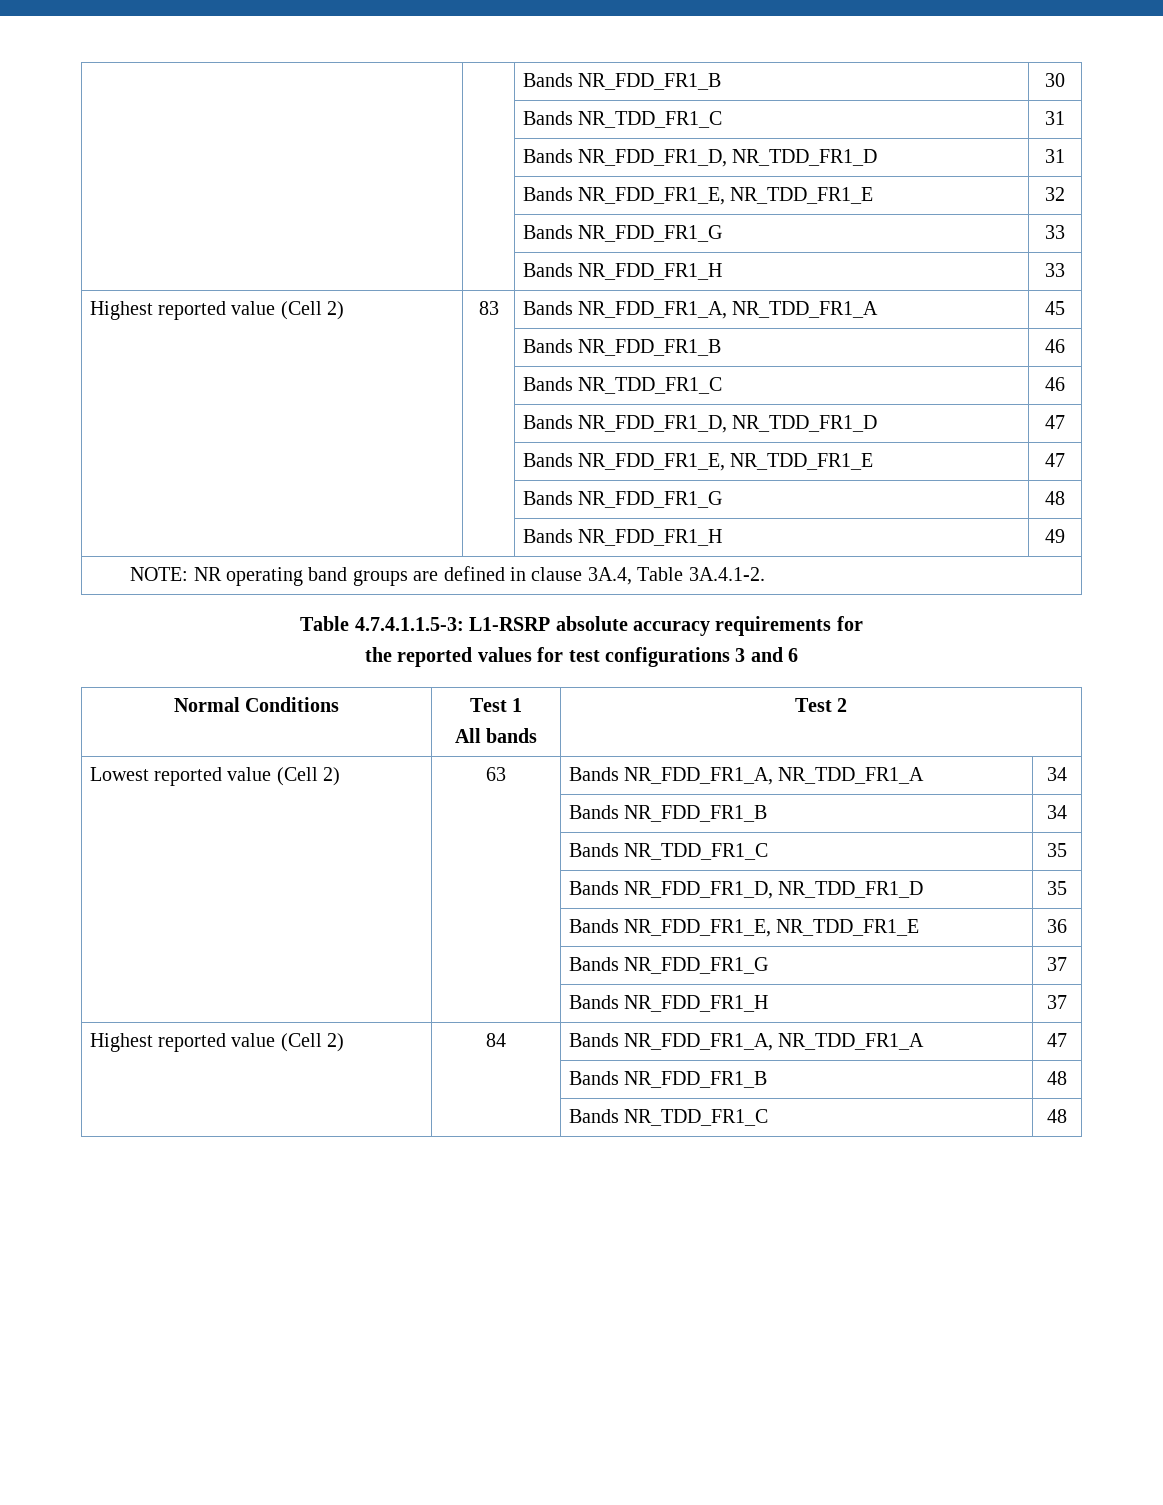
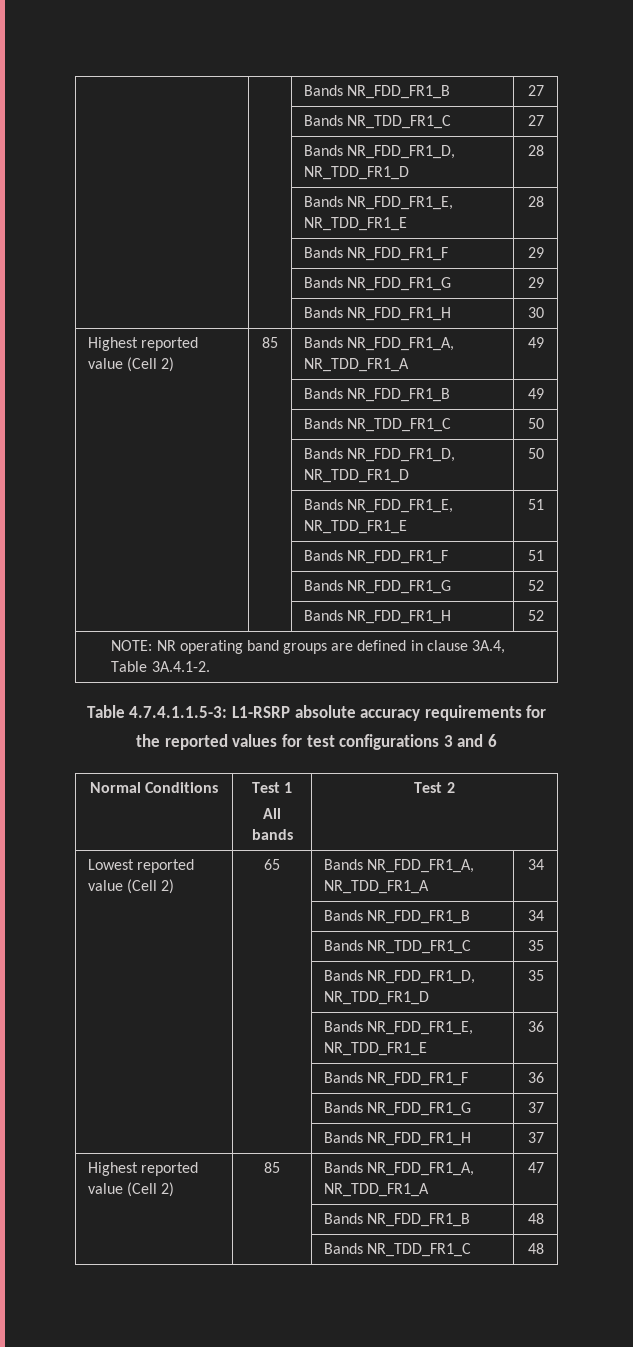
[522,73,722,90] [1045,73,1065,87] [522,111,723,128] [1045,111,1065,125] [522,149,878,167] [1045,149,1065,163] [522,187,874,205] [1045,187,1065,201] [522,225,723,242] [1045,225,1065,239] [522,263,723,280] [1045,263,1065,277] [89,301,345,320] [478,301,499,315] [522,301,879,319] [1045,301,1065,315] [522,339,722,356] [1045,339,1065,353] [522,377,723,394] [1045,377,1065,391] [522,415,878,433] [1045,415,1065,429] [522,453,874,471] [1045,453,1065,467] [522,491,723,508] [1045,491,1065,505] [522,529,723,546] [1045,529,1065,543] | | Bands NR_FDD_FR1_B | 30 // | | Bands NR_TDD_FR1_C | 31 // | | Bands NR_FDD_FR1_D, NR_TDD_FR1_D | 31 // | | Bands NR_FDD_FR1_E, NR_TDD_FR1_E | 32 // | | Bands NR_FDD_FR1_G | 33 // | | Bands NR_FDD_FR1_H | 33 // Highest reported value (Cell 2) | 83 | Bands NR_FDD_FR1_A, NR_TDD_FR1_A | 45 // | | Bands NR_FDD_FR1_B | 46 // | | Bands NR_TDD_FR1_C | 46 // | | Bands NR_FDD_FR1_D, NR_TDD_FR1_D | 47 // | | Bands NR_FDD_FR1_E, NR_TDD_FR1_E | 47 // | | Bands NR_FDD_FR1_G | 48 // | | Bands NR_FDD_FR1_H | 49 -> [304,85,451,99] [527,85,544,96] [304,115,452,129] [527,115,544,126] [304,145,456,159] [304,166,410,180] [527,145,544,156] [304,196,454,210] [304,217,408,231] [527,196,544,207] [304,247,449,261] [527,247,544,258] [304,277,452,291] [527,277,544,288] [304,307,452,321] [527,307,544,318] [88,337,199,351] [88,357,175,372] [262,337,278,348] [304,337,455,351] [304,358,410,372] [527,337,544,348] [304,388,451,402] [527,388,544,399] [304,418,452,432] [527,418,544,429] [304,448,456,462] [304,469,410,483] [527,448,544,459] [304,499,454,513] [304,520,408,534] [527,499,544,510] [304,550,449,564] [527,550,544,561] [304,580,452,594] [527,580,544,591] [304,610,452,624] [527,610,544,621] | | Bands NR_FDD_FR1_B | 27 // | | Bands NR_TDD_FR1_C | 27 // | | Bands NR_FDD_FR1_D, NR_TDD_FR1_D | 28 // | | Bands NR_FDD_FR1_E, NR_TDD_FR1_E | 28 // | | Bands NR_FDD_FR1_F | 29 // | | Bands NR_FDD_FR1_G | 29 // | | Bands NR_FDD_FR1_H | 30 // Highest reported value (Cell 2) | 85 | Bands NR_FDD_FR1_A, NR_TDD_FR1_A | 49 // | | Bands NR_FDD_FR1_B | 49 // | | Bands NR_TDD_FR1_C | 50 // | | Bands NR_FDD_FR1_D, NR_TDD_FR1_D | 50 // | | Bands NR_FDD_FR1_E, NR_TDD_FR1_E | 51 // | | Bands NR_FDD_FR1_F | 51 // | | Bands NR_FDD_FR1_G | 52 // | | Bands NR_FDD_FR1_H | 52
[486,767,506,781] 63 -> [264,859,280,870] 65
(1067, 926) none -> [324,1072,469,1086] [527,1072,544,1083] // | | Bands NR_FDD_FR1_F | 36
[486,1033,506,1047] 84 -> [264,1162,280,1173] 85

